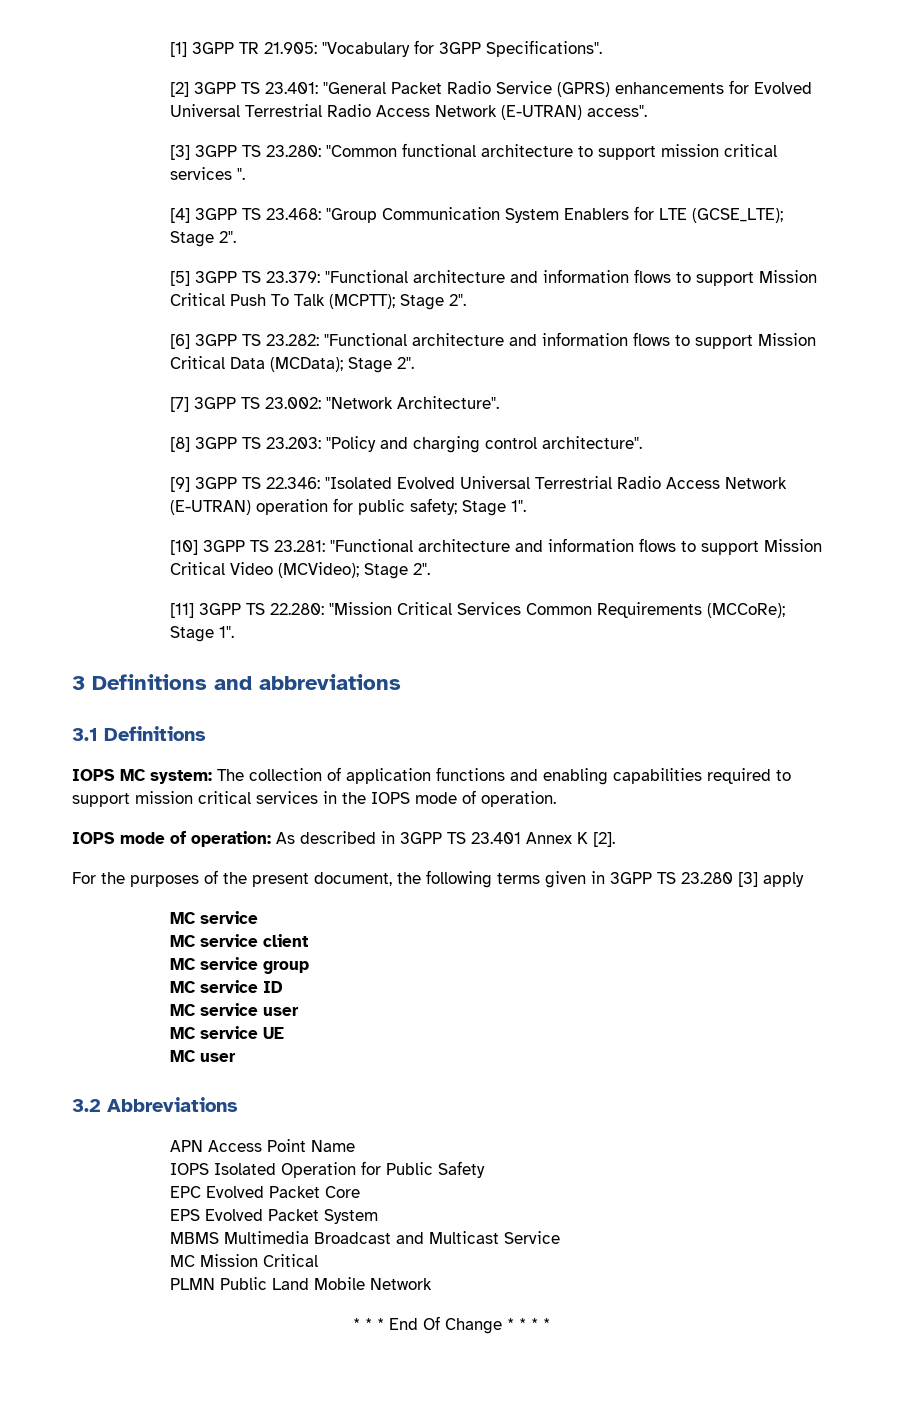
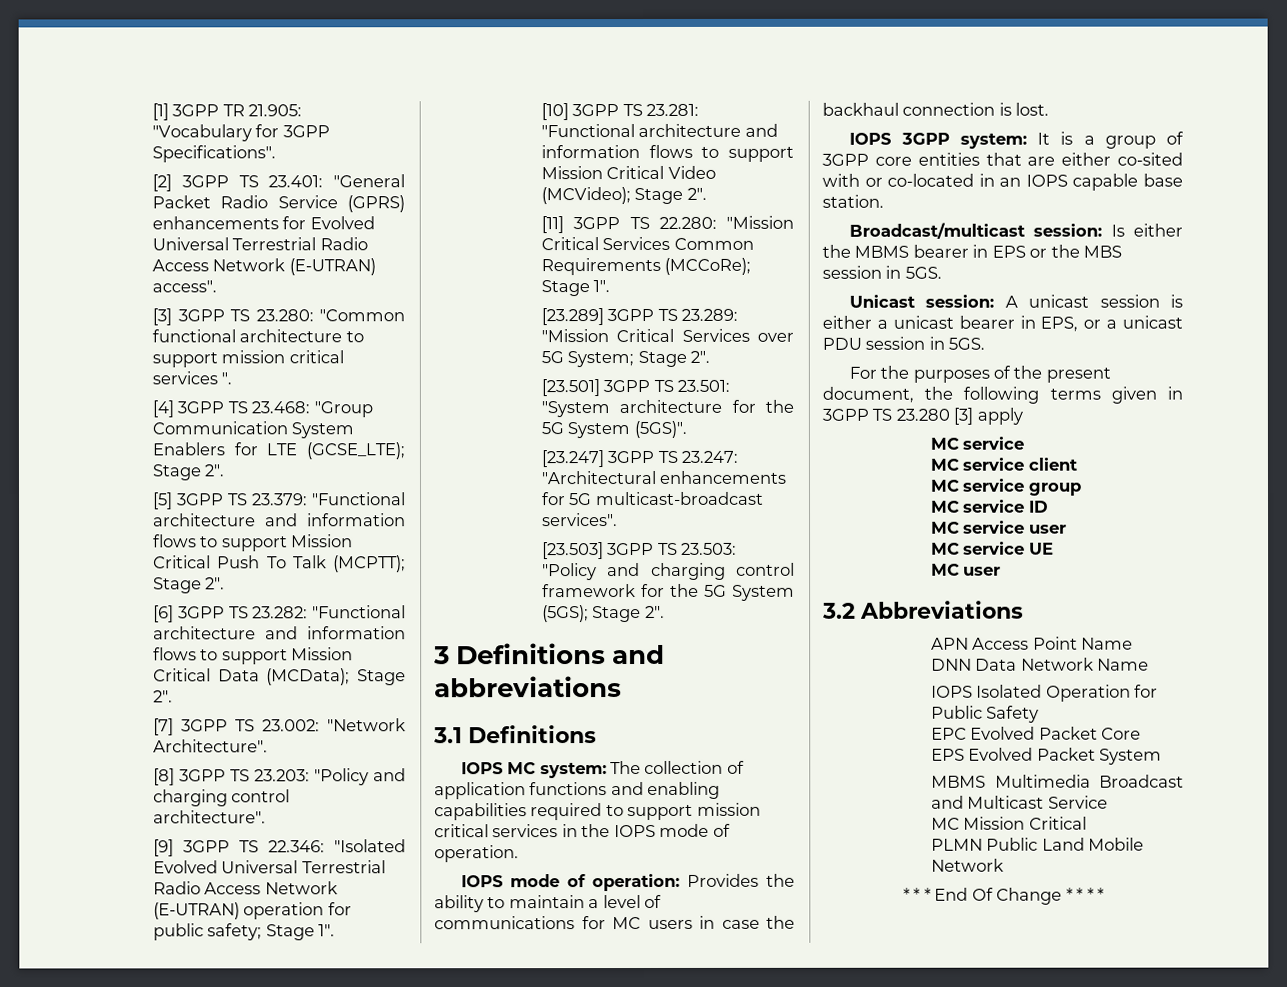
(235, 632) none -> [541,308,739,326] [541,328,794,343] [541,350,711,368] [541,379,731,397] [541,399,794,418] [541,420,687,439] [541,450,739,468] [541,470,787,485] [541,491,764,506] [542,513,618,527] [542,542,738,560] [542,562,795,581] [542,583,795,601] [542,605,665,623] // [23.289] 3GPP TS 23.289: "Mission Critical Services over 5G System; Stage 2". // [23.501] 3GPP TS 23.501: "System architecture for the 5G System (5GS)". // [23.247] 3GPP TS 23.247: "Architectural enhancements for 5G multicast-broadcast services". // [23.503] 3GPP TS 23.503: "Policy and charging control framework for the 5G System (5GS); Stage 2".
[276,831,615,847] As described in 3GPP TS 23.401 Annex K [2]. -> [687,873,795,887] [434,894,663,913] [434,915,795,930] [822,102,1050,116] [848,131,1184,149] [822,152,1183,166] [822,173,1183,191] [822,194,884,208] [848,222,1183,239] [822,244,1123,258] [822,265,942,279] [848,294,1183,308] [822,315,1183,332] [822,336,986,350] Provides the ability to maintain a level of communications for MC users in case the backhaul connection is lost. // IOPS 3GPP system: It is a group of 3GPP core entities that are either co-sited with or co-located in an IOPS capable base station. // Broadcast/multicast session: Is either the MBMS bearer in EPS or the MBS session in 5GS. // Unicast session: A unicast session is either a unicast bearer in EPS, or a unicast PDU session in 5GS.
(356, 1146) none -> [931,657,1150,671] // DNN Data Network Name

